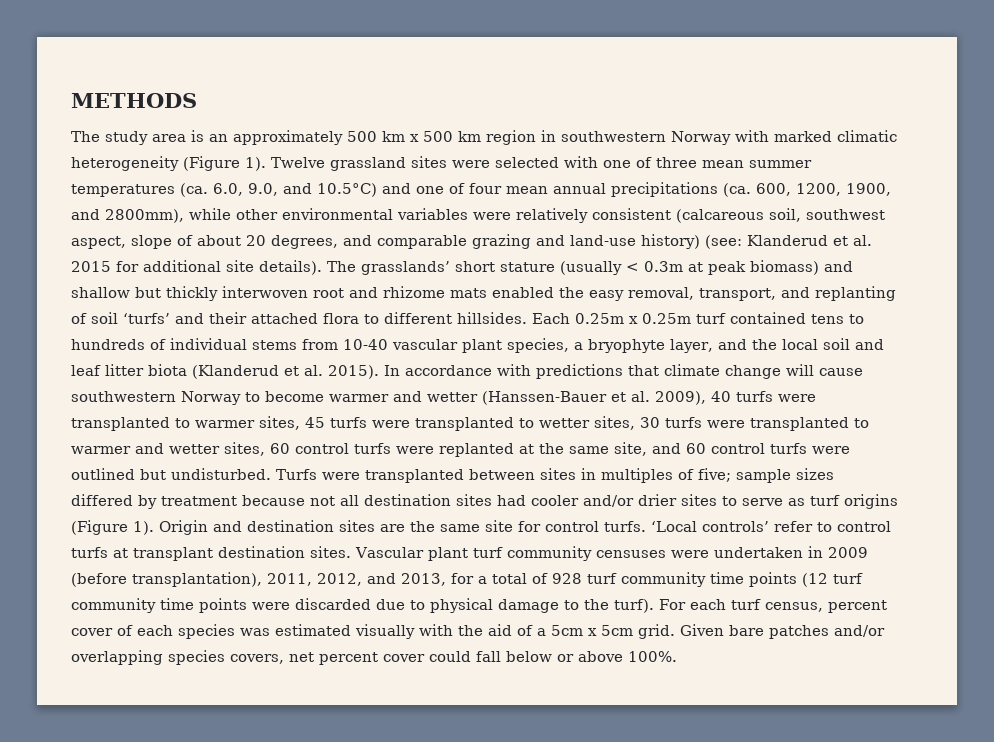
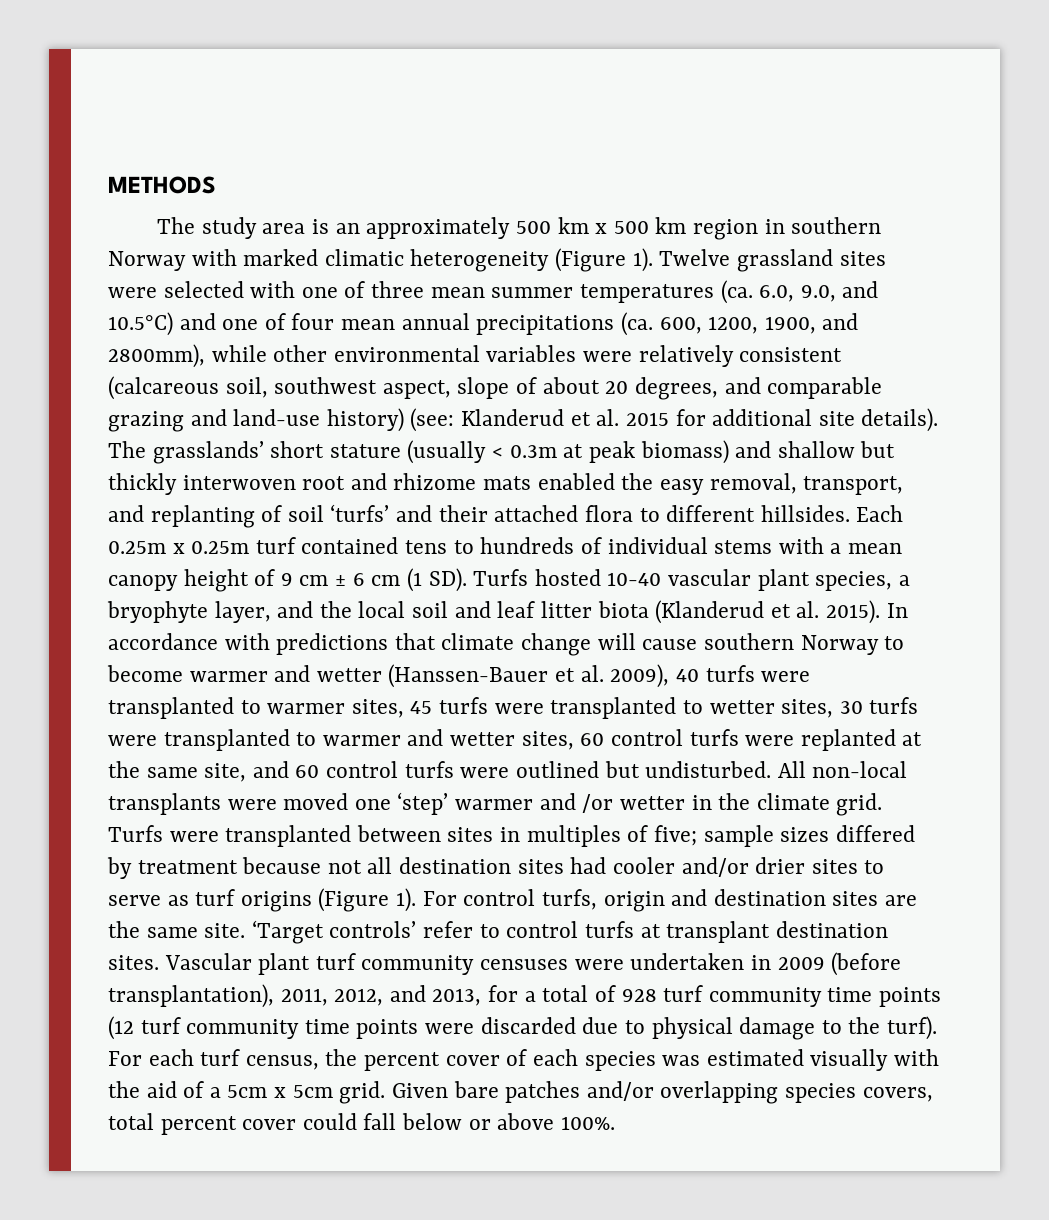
[561,131,666,142] southwestern -> [791,217,882,234] southern
[302,339,338,350] from -> [778,537,902,554] [108,568,601,592] with a mean canopy height of 9 cm ± 6 cm (1 SD). Turfs hosted
[71,391,176,402] southwestern -> [703,633,794,650] southern
(271, 474) none -> [777,761,908,778] [108,792,883,816] All non-local transplants were moved one ‘step’ warmer and /or wetter in the climate grid.
[159,520,208,535] Origin -> [422,889,665,912] For control turfs, origin
[485,520,697,532] site for control turfs. ‘Local -> [204,920,324,944] site. ‘Target
(823, 607) none -> [325,1049,358,1066] the
[289,652,314,662] net -> [108,1113,154,1130] total

